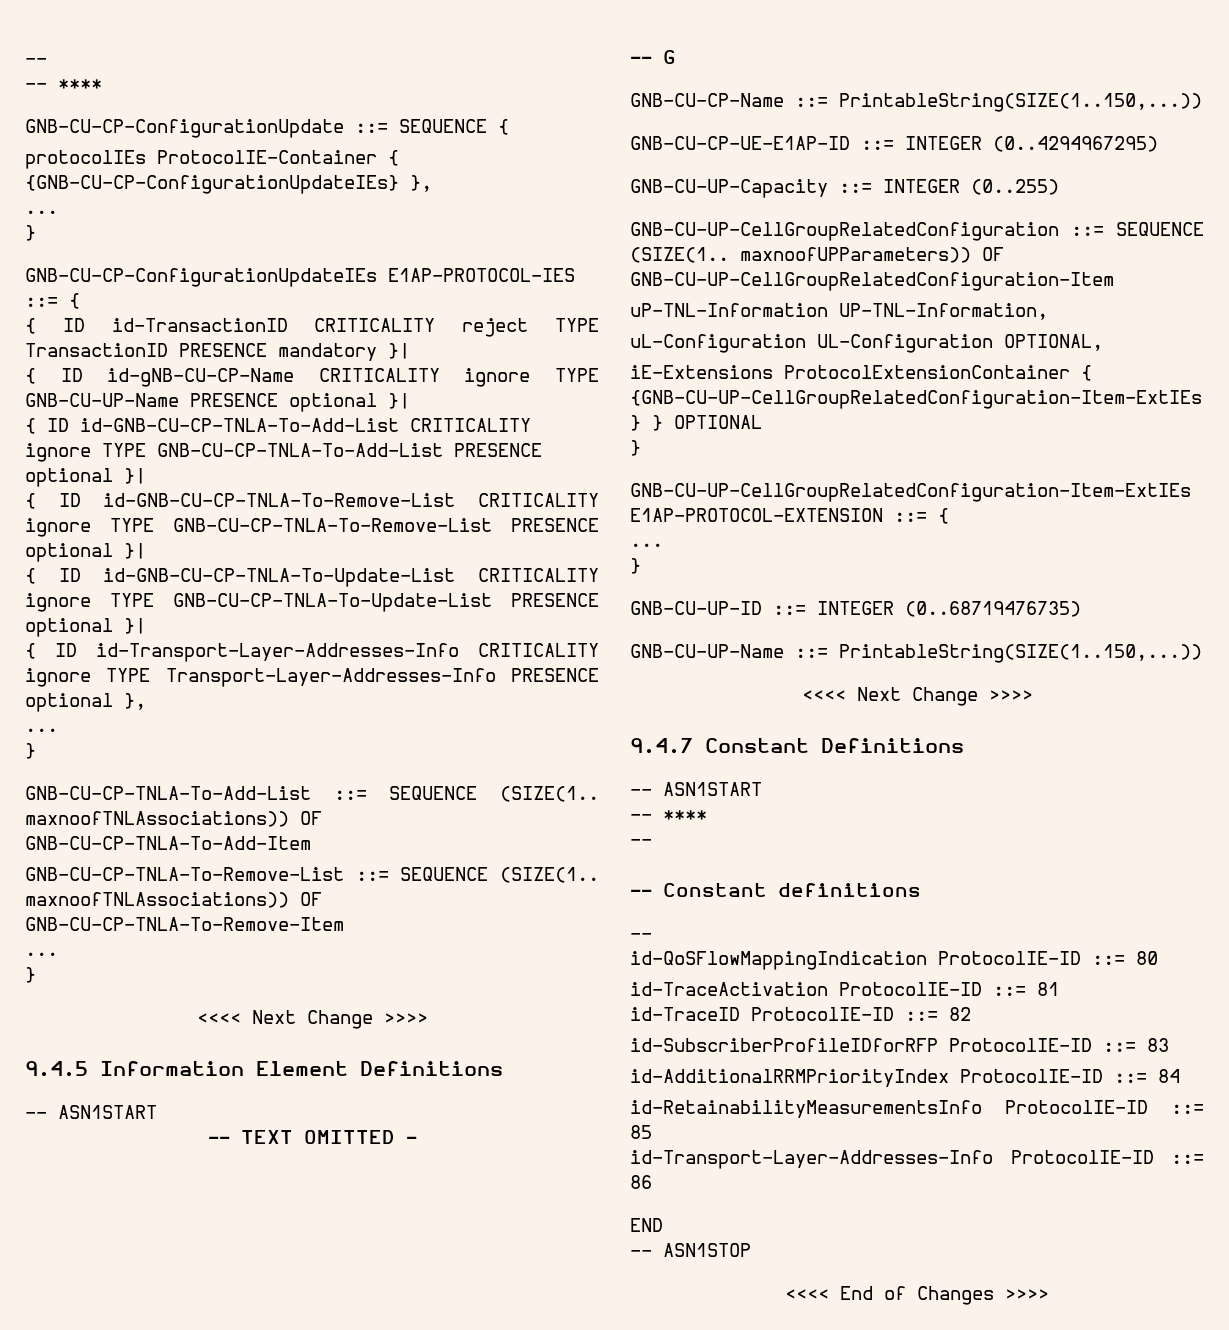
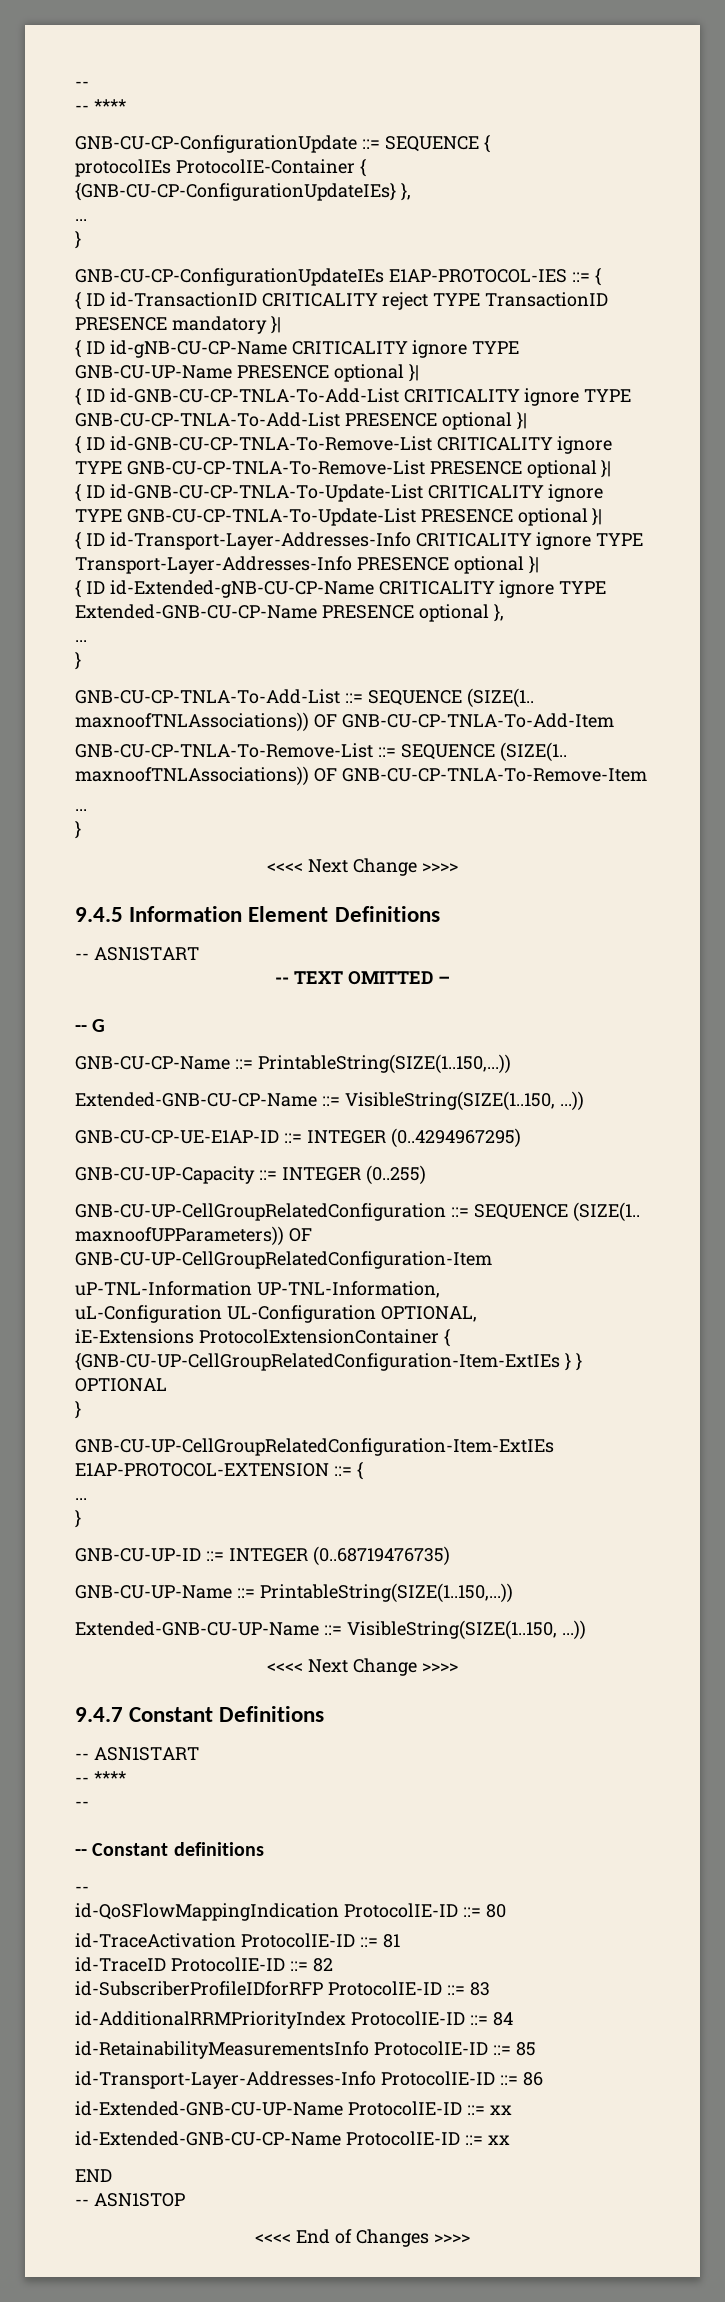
(113, 702) none -> [528,555,539,574] [75,579,607,598] [75,604,489,622] }| // { ID id-Extended-gNB-CU-CP-Name CRITICALITY ignore TYPE Extended-GNB-CU-CP-Name PRESENCE optional
(1202, 102) none -> [75,1091,584,1111] // Extended-GNB-CU-CP-Name ::= VisibleString(SIZE(1..150, ...))
(1202, 653) none -> [75,1620,586,1640] // Extended-GNB-CU-UP-Name ::= VisibleString(SIZE(1..150, ...))
(652, 1182) none -> [75,2101,512,2116] [75,2131,510,2146] // id-Extended-GNB-CU-UP-Name ProtocolIE-ID ::= xx // id-Extended-GNB-CU-CP-Name ProtocolIE-ID ::= xx

